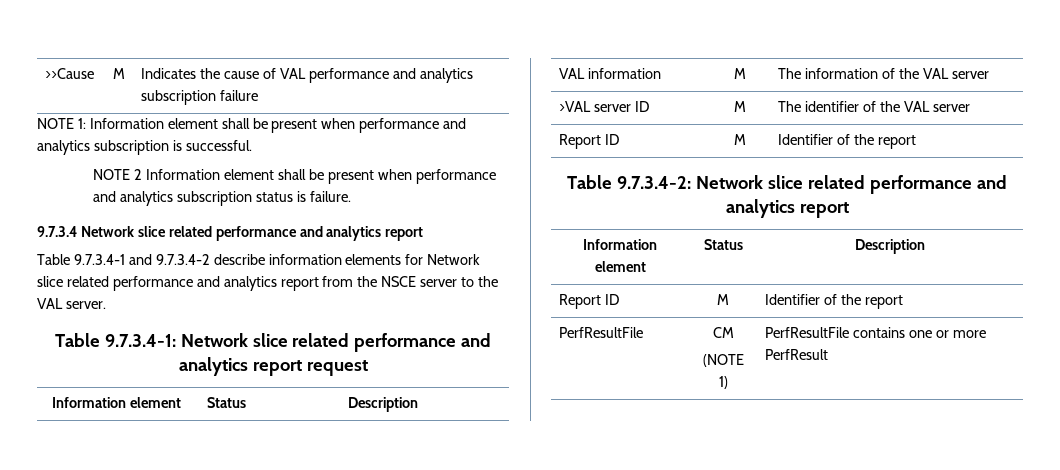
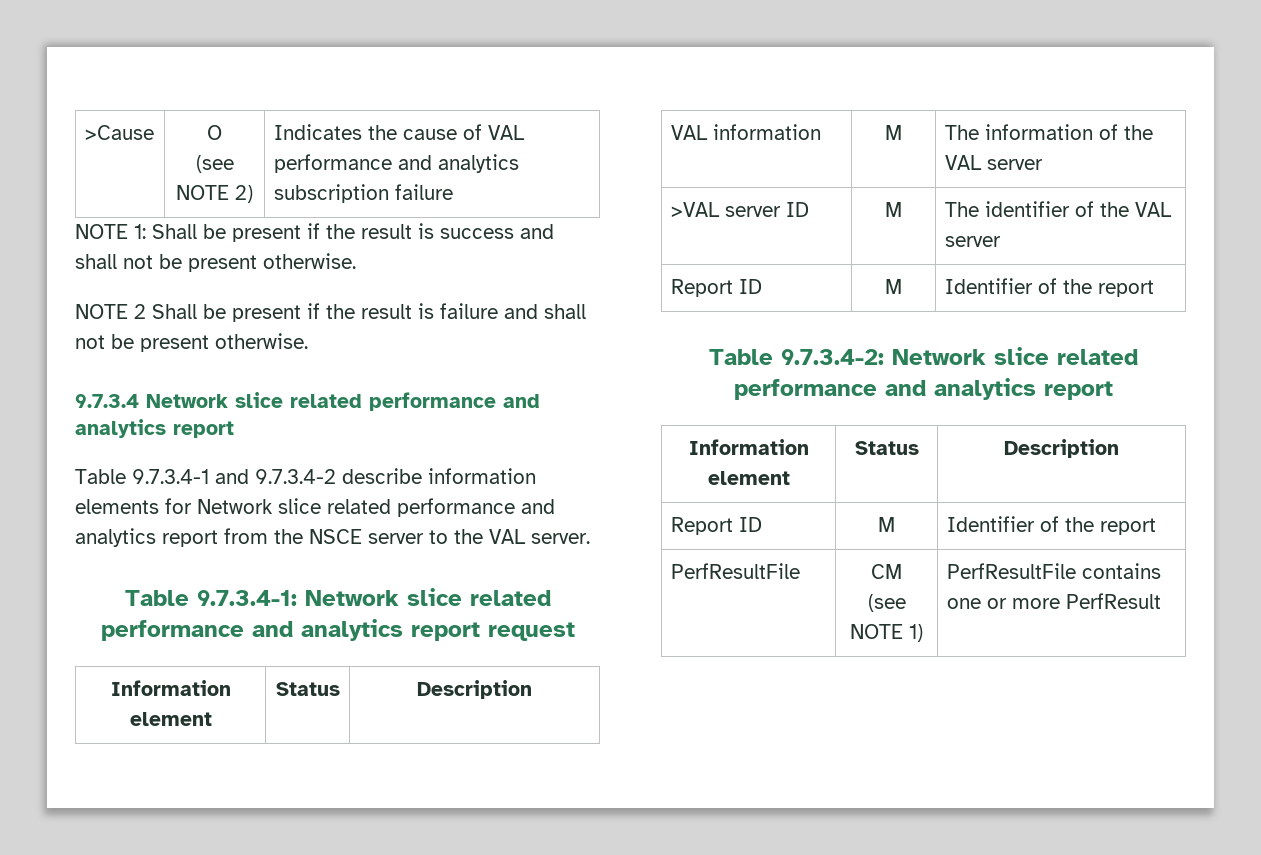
[45,68,95,79] [112,68,125,79] >>Cause | M -> [84,125,154,140] [207,125,222,140] [195,155,234,173] [176,185,253,203] >Cause | O // (see NOTE 2)
[89,118,467,133] [37,140,252,155] [93,169,496,184] [93,191,351,206] Information element shall be present when performance and analytics subscription is successful. // NOTE 2 Information element shall be present when performance and analytics subscription status is failure. -> [152,223,554,242] [75,253,356,272] [75,303,586,322] [75,333,308,352] Shall be present if the result is success and shall not be present otherwise. // NOTE 2 Shall be present if the result is failure and shall not be present otherwise.
[702,354,744,367] (NOTE -> [867,594,906,612] [850,624,903,639] (see NOTE

